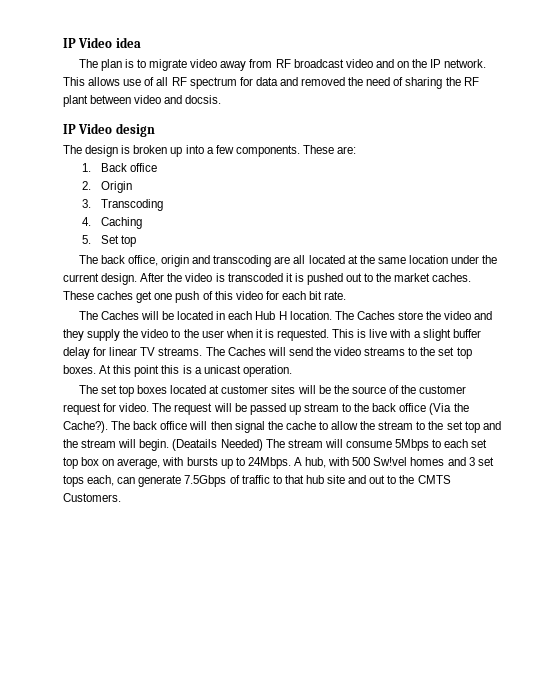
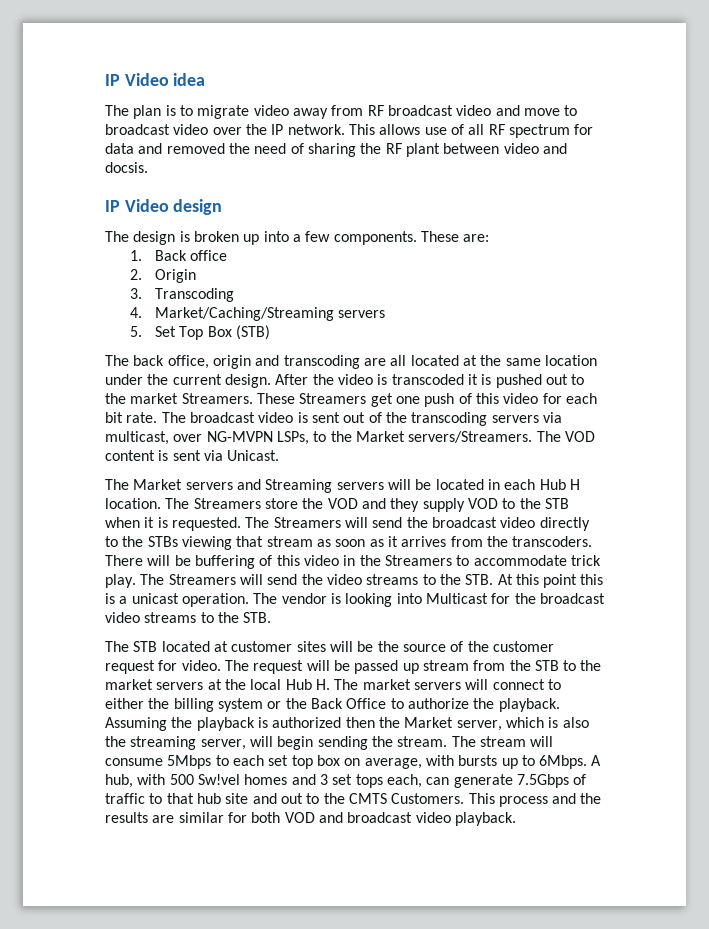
[396,61,409,68] on -> [523,105,578,116] [105,124,242,135] move to broadcast video over
[100,217,142,229] Caching -> [155,307,386,321] Market/Caching/Streaming servers
[120,235,136,247] top -> [179,325,270,340] Top Box (STB)
[432,273,472,282] [63,291,134,300] caches. These caches -> [181,393,367,404] Streamers. These Streamers
[78,311,139,320] // The Caches -> [161,412,562,426] [105,431,595,445] [105,450,280,461] [105,479,384,493] The broadcast video is sent out of the transcoding servers via multicast, over NG-MVPN LSPs, to the Market servers/Streamers. The VOD content is sent via Unicast. // The Market servers and Streaming servers
[356,311,395,320] Caches -> [193,498,261,509] Streamers
[444,311,472,320] video -> [327,498,358,509] VOD
[123,329,224,338] the video to the user -> [467,498,569,509] VOD to the STB
[332,329,481,341] [63,347,266,359] This is live with a slight buffer delay for linear TV streams. The Caches -> [245,517,590,531] [105,536,593,550] [105,555,601,569] [105,574,236,588] The Streamers will send the broadcast video directly to the STBs viewing that stream as soon as it arrives from the transcoders. There will be buffering of this video in the Streamers to accommodate trick play. The Streamers
[438,347,472,359] [63,365,96,374] set top boxes. -> [465,574,494,585] STB.
[78,385,167,397] // The set top boxes -> [253,593,605,607] [105,612,272,623] [105,641,158,652] The vendor is looking into Multicast for the broadcast video streams to the STB. // The STB
[342,403,469,415] [63,421,501,433] [63,439,263,451] to the back office (Via the Cache?). The back office will then signal the cache to allow the stream to the set top and the stream will begin. (Deatails Needed) -> [473,660,602,671] [105,679,561,690] [105,698,560,712] [105,717,589,731] [105,736,448,750] from the STB to the market servers at the local Hub H. The market servers will connect to either the billing system or the Back Office to authorize the playback. Assuming the playback is authorized then the Market server, which is also the streaming server, will begin sending the stream.
[247,457,291,469] 24Mbps. -> [539,755,588,769] 6Mbps.
(121, 497) none -> [468,793,602,807] [105,812,516,826] This process and the results are similar for both VOD and broadcast video playback.

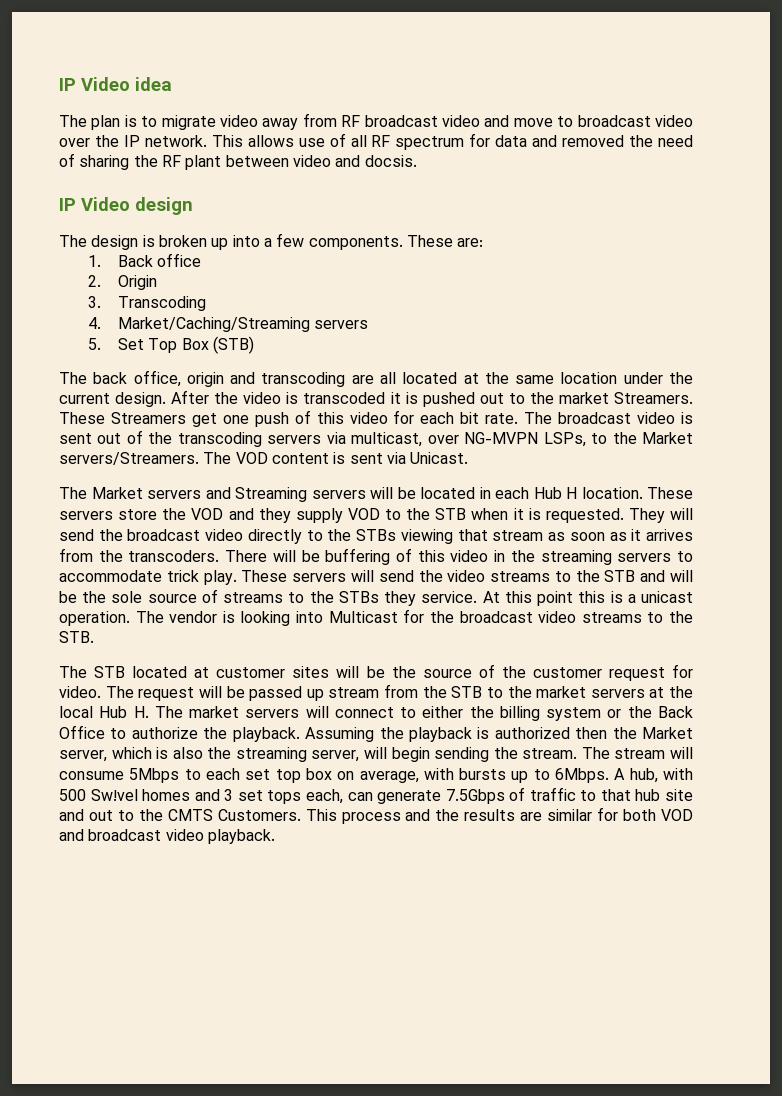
[165,498,261,509] The Streamers -> [647,487,693,499] [59,511,113,520] These servers
[245,517,341,528] The Streamers -> [628,508,665,523] They
[384,555,452,566] Streamers -> [540,550,672,565] streaming servers
[140,574,236,585] The Streamers -> [241,570,347,582] These servers
[465,574,494,585] STB. -> [604,570,694,582] [59,589,478,606] STB and will be the sole source of streams to the STBs they service.

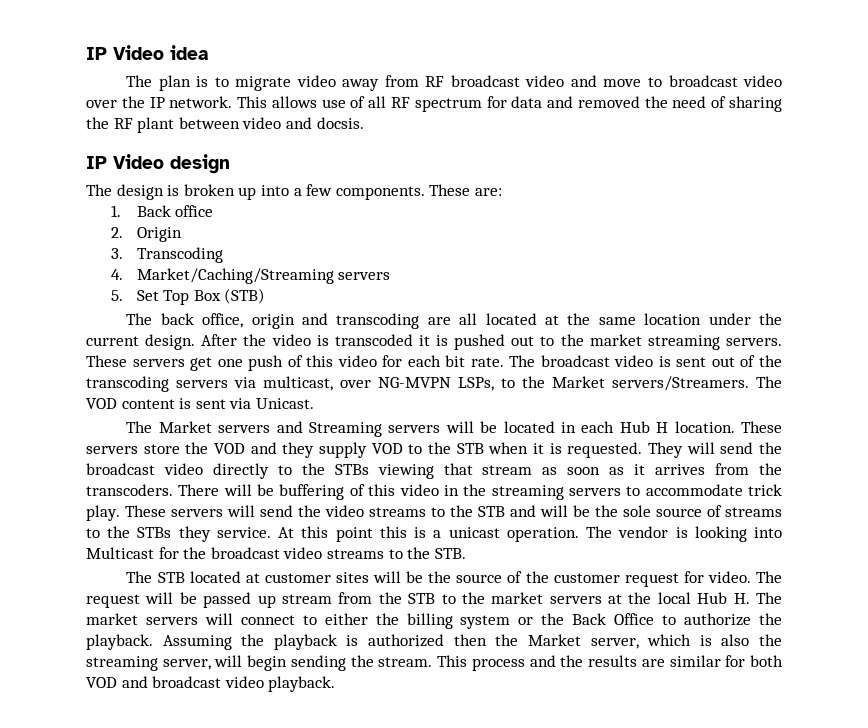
[613,392,693,404] [59,412,186,424] Streamers. These Streamers -> [647,335,782,350] [86,355,185,367] streaming servers. These servers
[581,747,693,759] [59,768,693,783] [59,787,693,804] [59,809,301,821] The stream will consume 5Mbps to each set top box on average, with bursts up to 6Mbps. A hub, with 500 Sw!vel homes and 3 set tops each, can generate 7.5Gbps of traffic to that hub site and out to the CMTS Customers. -> (433, 662) none

